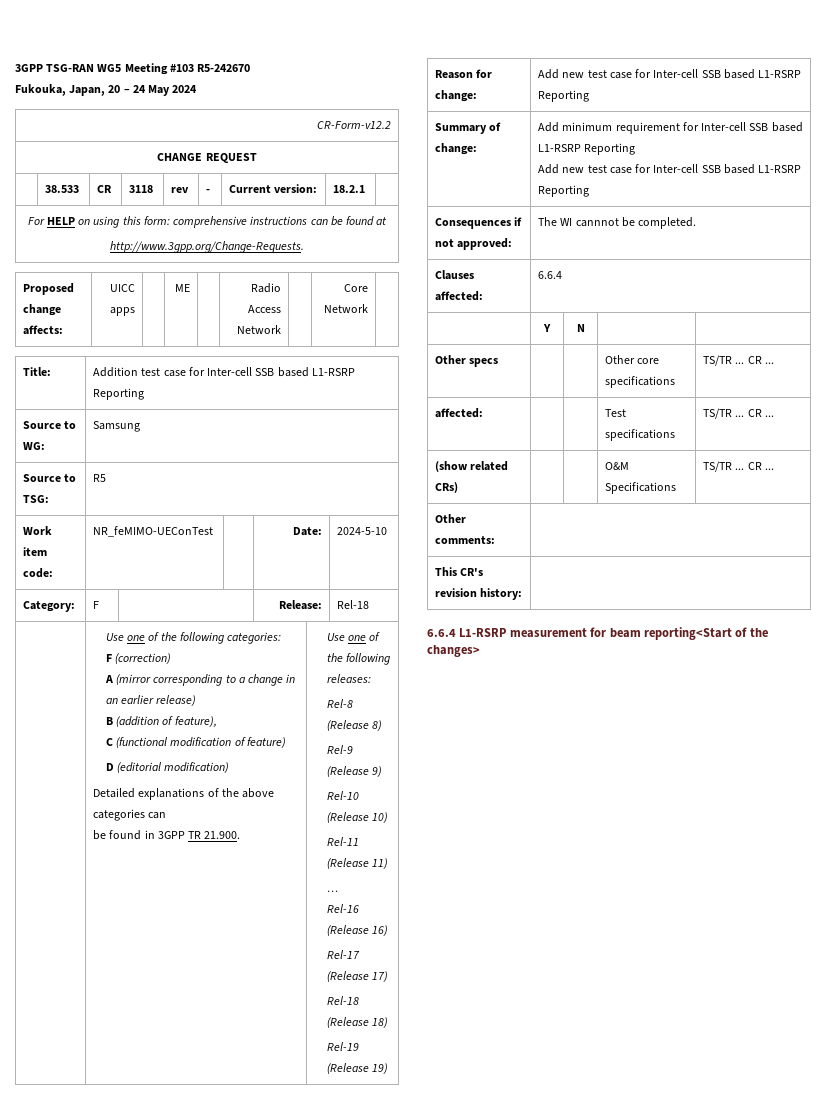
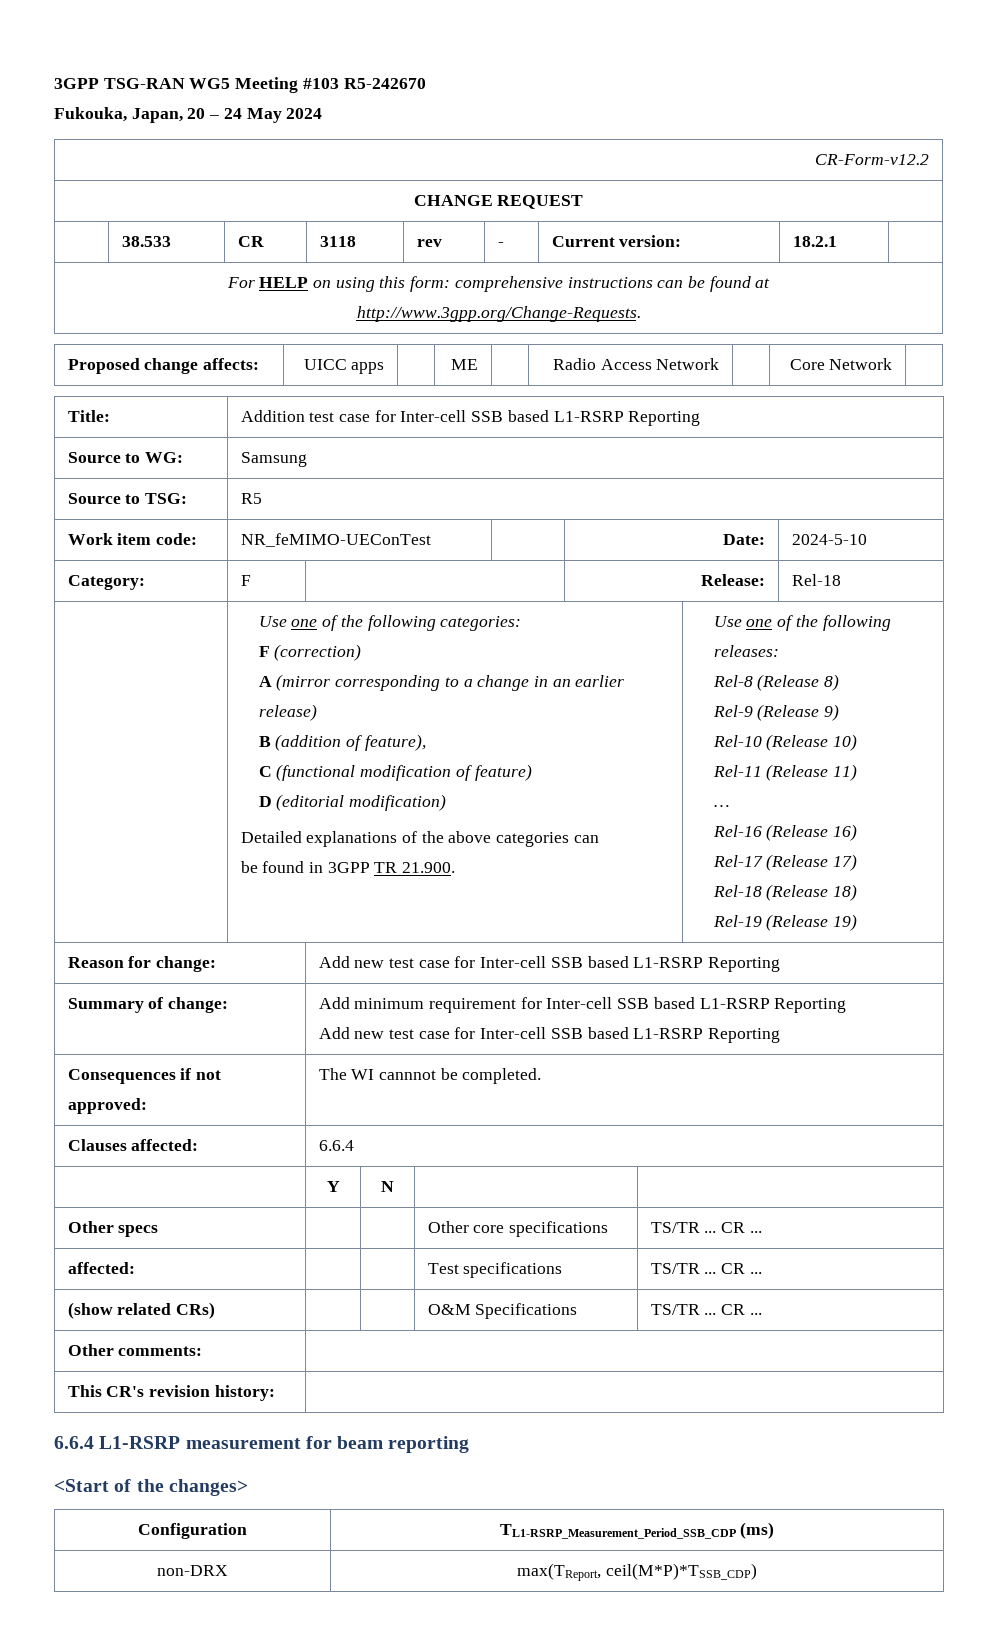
[643,627,732,640] reporting<Start -> [388,1436,470,1453] [54,1479,109,1492] reporting // <Start
(480, 651) none -> [138,1523,247,1539] [499,1522,775,1539] [157,1565,228,1576] [517,1563,757,1581] // Configuration | TL1-RSRP_Measurement_Period_SSB_CDP (ms) // non-DRX | max(TReport, ceil(M*P)*TSSB_CDP)

